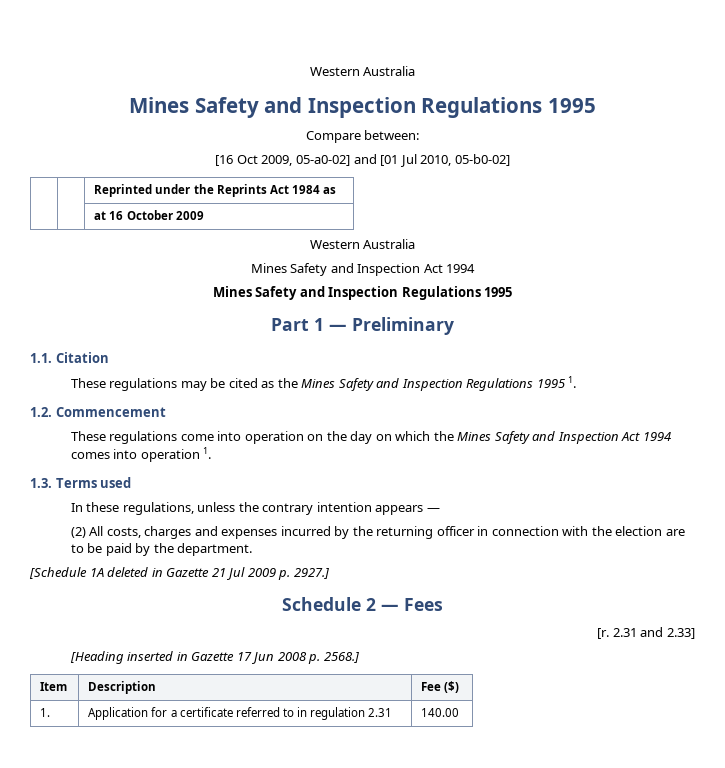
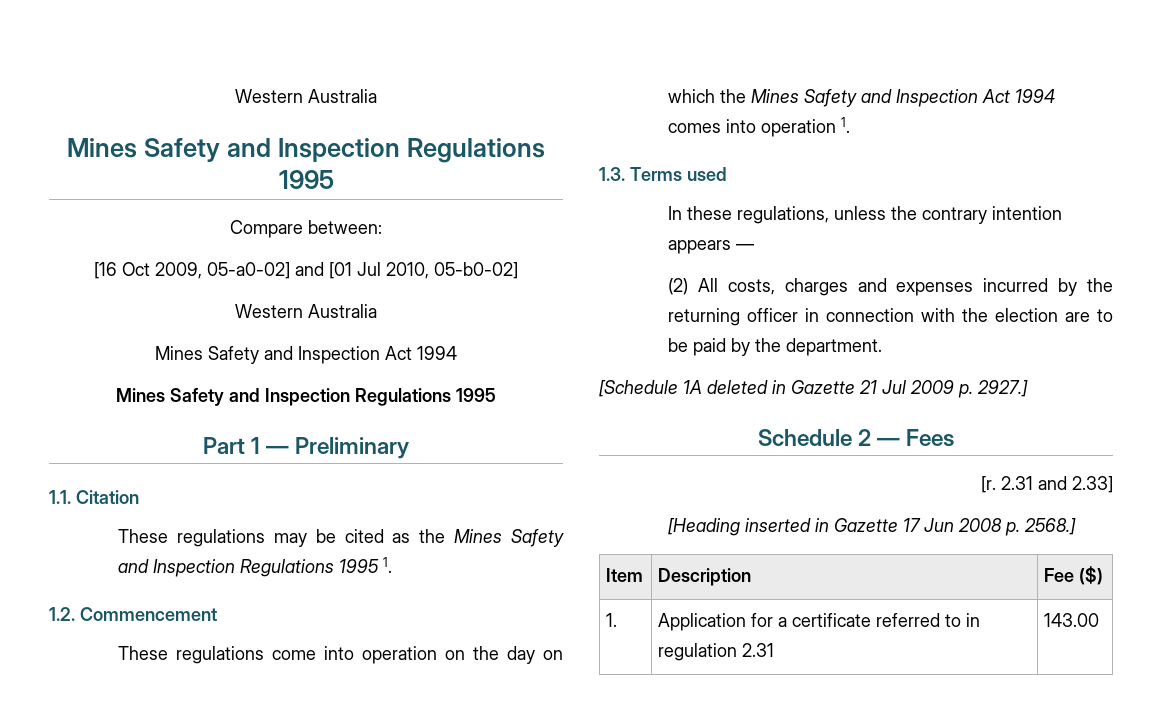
[94,184,336,197] [94,210,204,220] // | | Reprinted under the Reprints Act 1984 as // | | at 16 October 2009 -> (518, 270) none
[421,708,460,717] 140.00 -> [1044,613,1100,627] 143.00

